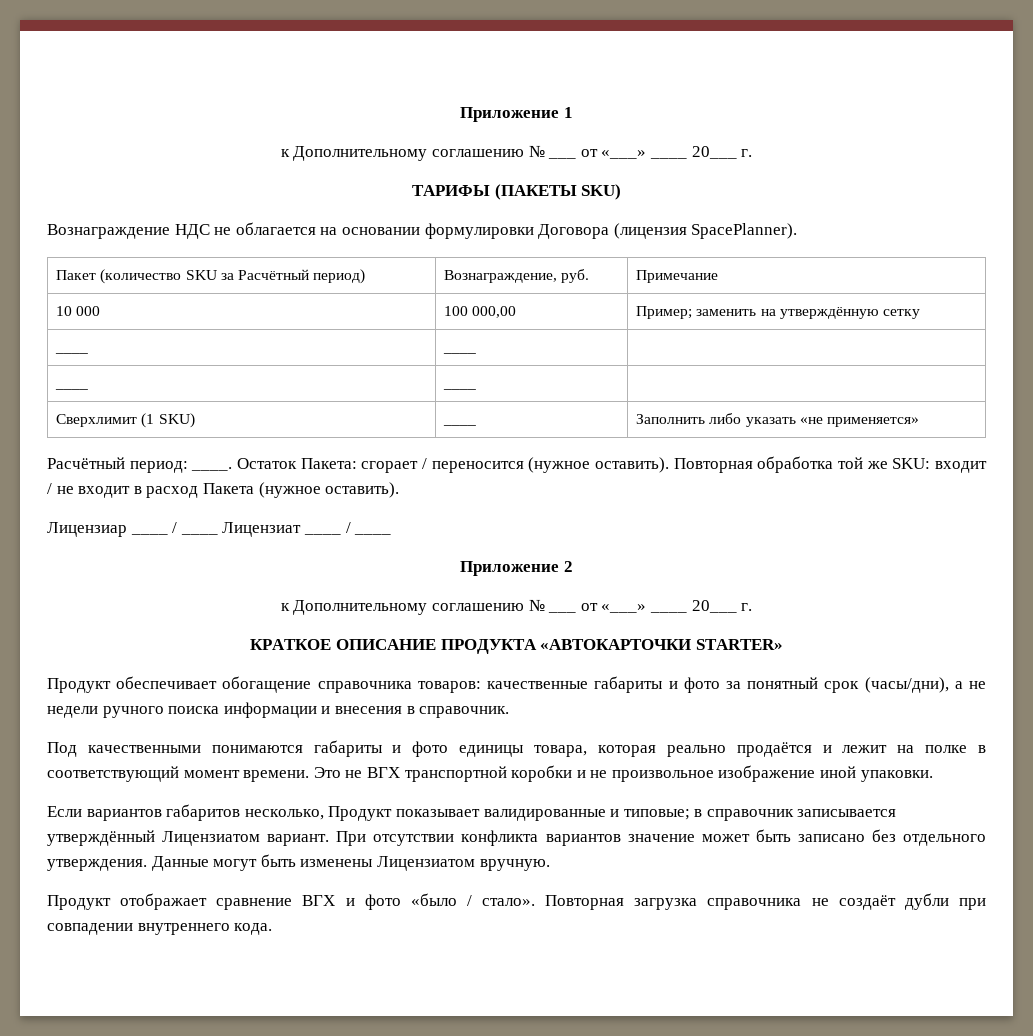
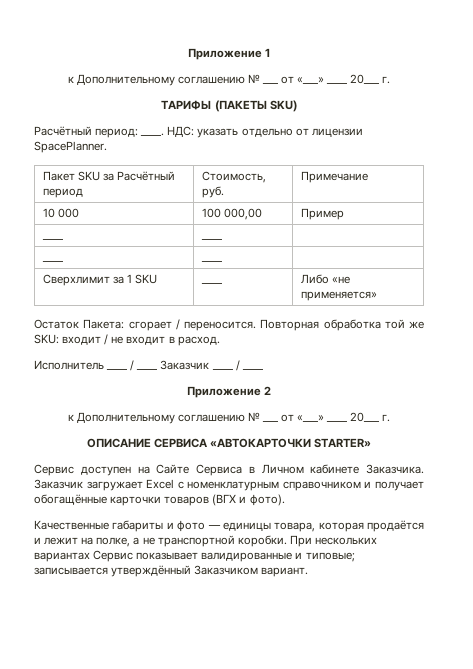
[47,222,798,239] Вознаграждение НДС не облагается на основании формулировки Договора (лицензия SpacePlanner). -> [34,126,363,138] [34,141,107,153] Расчётный период: ____. НДС: указать отдельно от лицензии SpacePlanner.
[100,269,182,284] (количество -> (75, 176) none
[313,269,366,284] [444,270,558,283] период) | Вознаграждение, -> [42,188,83,198] [201,171,266,183] период | Стоимость,
[636,306,921,319] Пример; заменить на утверждённую сетку -> [300,208,344,220] Пример
[141,413,195,428] [443,424,477,426] [636,413,796,427] (1 SKU) | ____ | Заполнить либо указать -> [112,274,158,284] [200,283,222,284] [300,274,329,284] за 1 SKU | ____ | Либо
[47,457,233,473] Расчётный период: ____. -> (377, 296) none
[431,457,669,473] переносится (нужное оставить). -> [184,321,256,331] переносится.
[146,482,400,498] [47,522,168,537] [172,522,178,533] [180,522,302,537] расход Пакета (нужное оставить). // Лицензиар ____ / ____ Лицензиат -> [177,336,220,346] [34,360,210,371] расход. // Исполнитель ____ / ____ Заказчик
[250,639,537,654] КРАТКОЕ ОПИСАНИЕ ПРОДУКТА -> [86,438,208,448] ОПИСАНИЕ СЕРВИСА
[47,676,986,693] [47,702,510,718] [47,740,449,757] Продукт обеспечивает обогащение справочника товаров: качественные габариты и фото за понятный срок (часы/дни), а не недели ручного поиска информации и внесения в справочник. // Под качественными понимаются габариты и фото -> [34,464,424,476] [34,479,424,491] [34,494,285,506] [34,520,221,532] Сервис доступен на Сайте Сервиса в Личном кабинете Заказчика. Заказчик загружает Excel с номенклатурным справочником и получает обогащённые карточки товаров (ВГХ и фото). // Качественные габариты и фото —
[666,745,726,757] реально -> (364, 527) none
[925,745,987,753] [47,765,933,782] [47,804,897,821] [47,829,987,846] [47,854,550,871] [47,893,986,910] [47,923,273,935] полке в соответствующий момент времени. Это не ВГХ транспортной коробки и не произвольное изображение иной упаковки. // Если вариантов габаритов несколько, Продукт показывает валидированные и типовые; в справочник записывается утверждённый Лицензиатом вариант. При отсутствии конфликта вариантов значение может быть записано без отдельного утверждения. Данные могут быть изменены Лицензиатом вручную. // Продукт отображает сравнение ВГХ и фото «было / стало». Повторная загрузка справочника не создаёт дубли при совпадении внутреннего кода. -> [96,535,377,547] [34,550,355,562] [34,565,309,577] полке, а не транспортной коробки. При нескольких вариантах Сервис показывает валидированные и типовые; записывается утверждённый Заказчиком вариант.

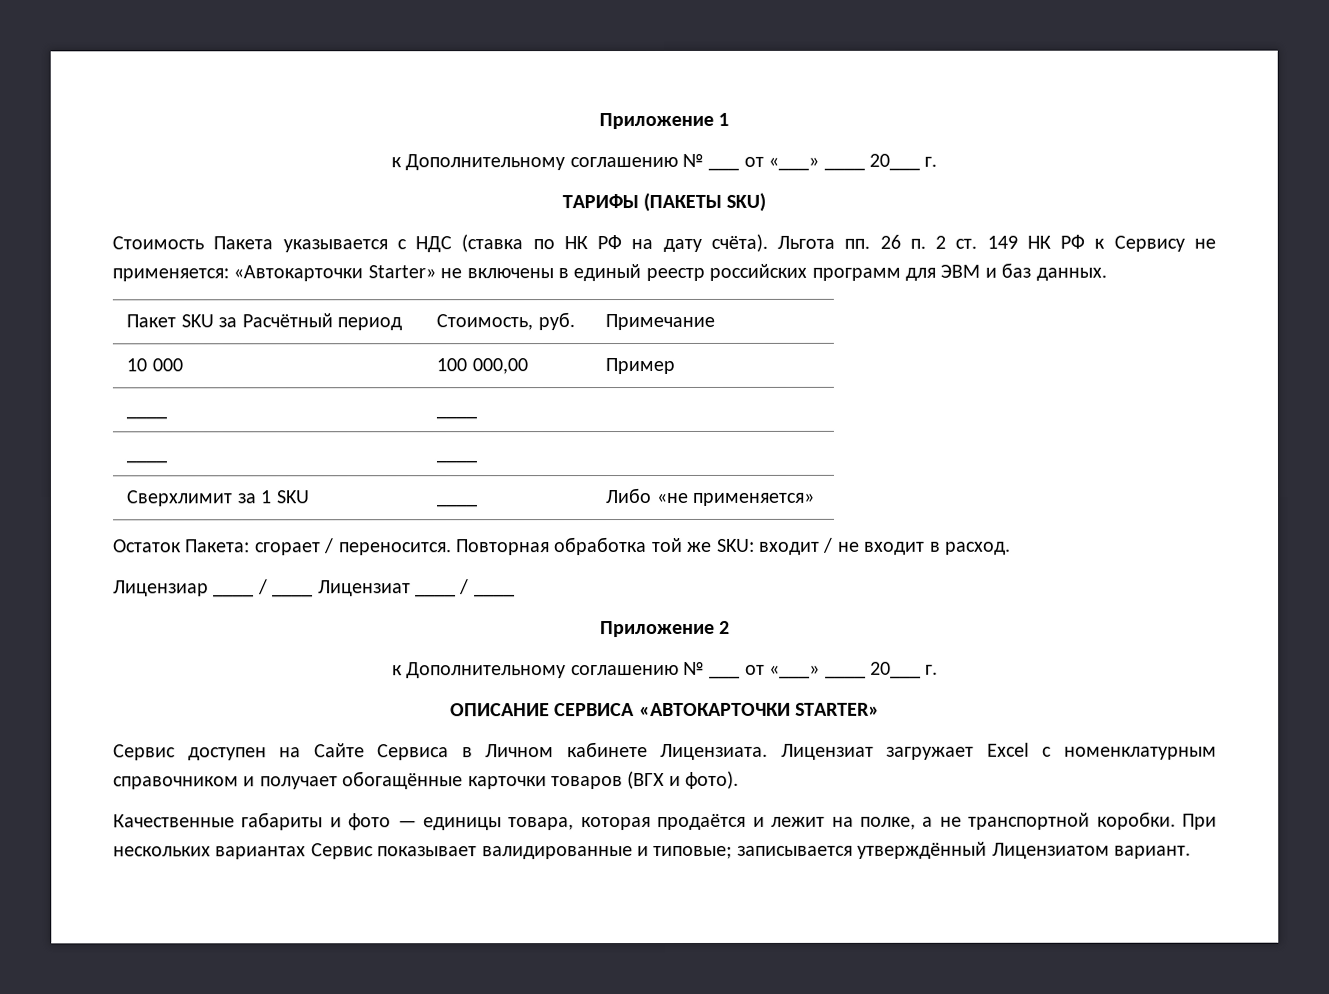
[34,126,363,138] [34,141,107,153] Расчётный период: ____. НДС: указать отдельно от лицензии SpacePlanner. -> [112,233,1216,253] [112,262,1107,282] Стоимость Пакета указывается с НДС (ставка по НК РФ на дату счёта). Льгота пп. 26 п. 2 ст. 149 НК РФ к Сервису не применяется: «Автокарточки Starter» не включены в единый реестр российских программ для ЭВМ и баз данных.
[34,360,210,371] Исполнитель ____ / ____ Заказчик -> [113,579,411,598] Лицензиар ____ / ____ Лицензиат
[366,464,424,474] [34,479,83,489] Заказчика. Заказчик -> [660,743,874,761] Лицензиата. Лицензиат
[194,565,259,575] Заказчиком -> [991,842,1110,859] Лицензиатом

